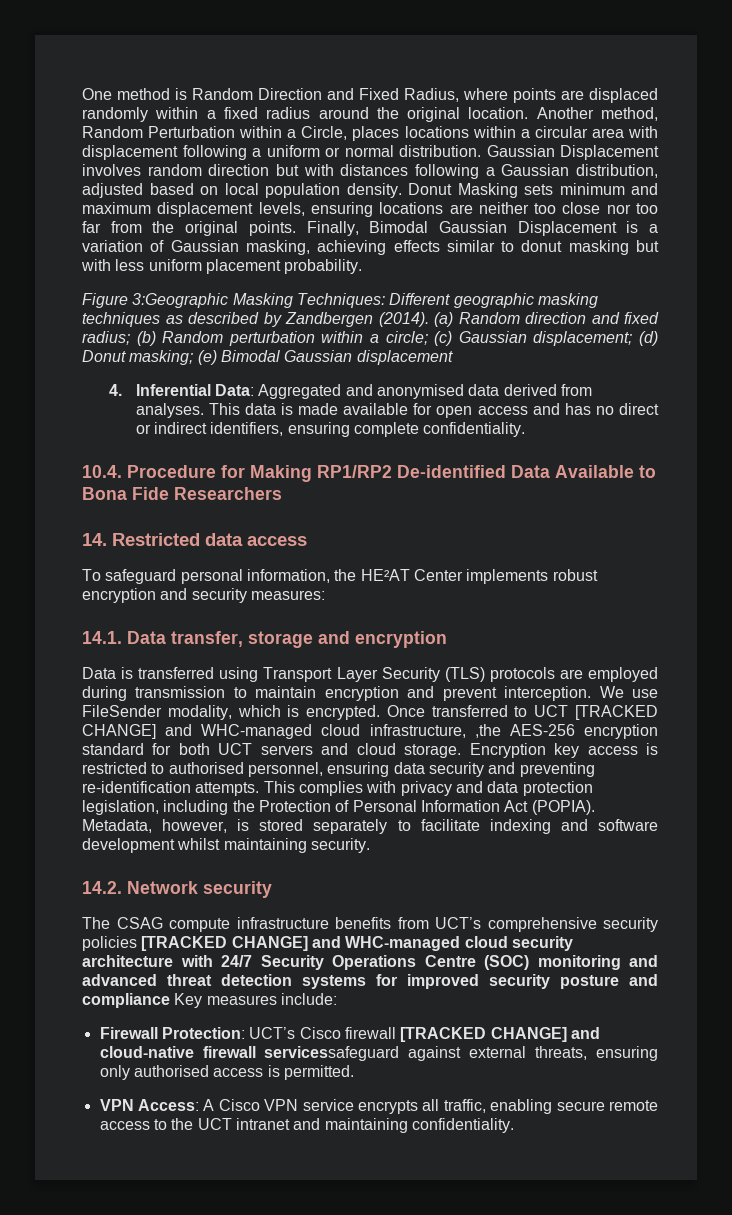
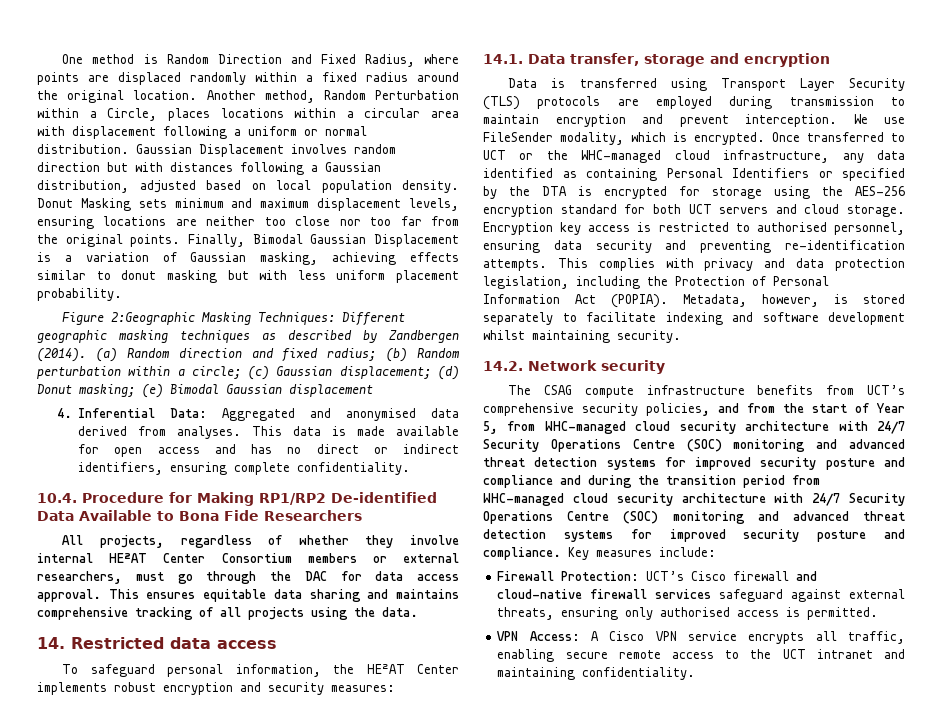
[132,293,229,308] 3:Geographic -> [111,312,196,325] 2:Geographic
(282, 493) none -> [62,535,459,548] [37,553,459,563] [37,571,459,584] [37,589,460,602] [37,607,418,620] // All projects, regardless of whether they involve internal HE²AT Center Consortium members or external researchers, must go through the DAC for data access approval. This ensures equitable data sharing and maintains comprehensive tracking of all projects using the data.
[575,705,658,720] [82,724,501,739] [TRACKED CHANGE] and WHC-managed cloud infrastructure, ,the -> [519,150,905,163] [483,168,905,181] [483,186,843,199] or the WHC-managed cloud infrastructure, any data identified as containing Personal Identifiers or specified by the DTA is encrypted for storage using the
[82,936,341,951] policies [TRACKED CHANGE] and -> [646,403,905,416] [483,421,536,434] policies, and from the start of Year 5, from
(170, 1000) none -> [560,475,820,488] [483,493,905,506] [483,511,905,524] [483,529,905,542] [483,547,561,560] and during the transition period from WHC-managed cloud security architecture with 24/7 Security Operations Centre (SOC) monitoring and advanced threat detection systems for improved security posture and compliance.
[400,1027,567,1042] [TRACKED CHANGE] -> (790, 576) none
[264,1046,400,1061] servicessafeguard -> [655,589,784,602] services safeguard

